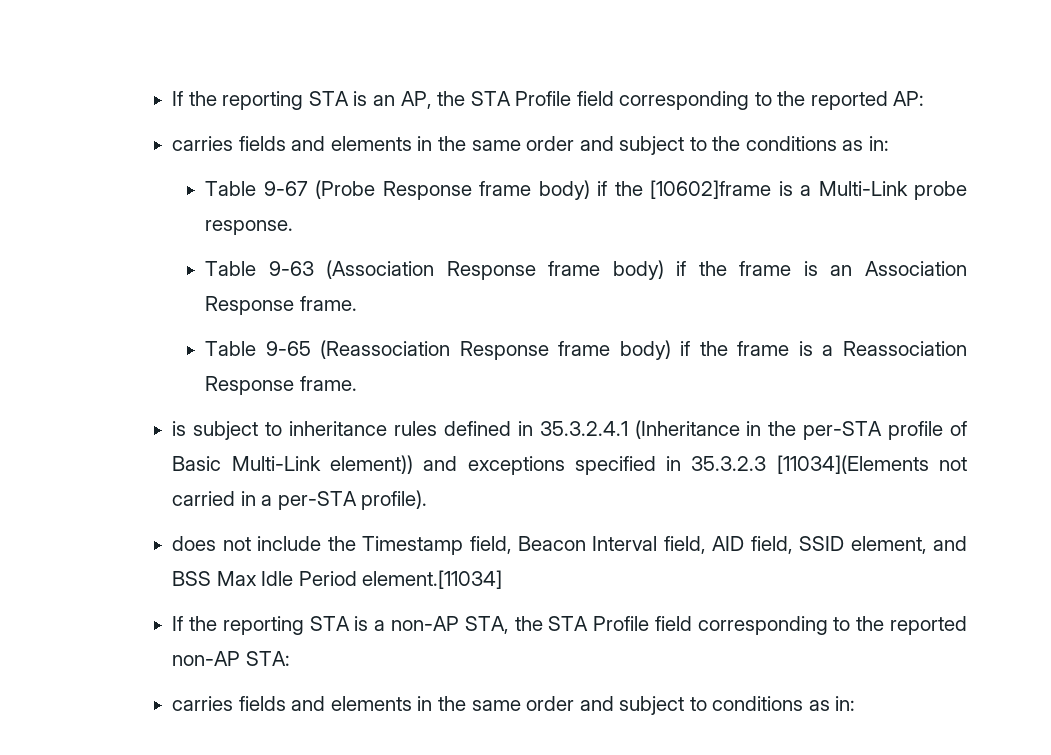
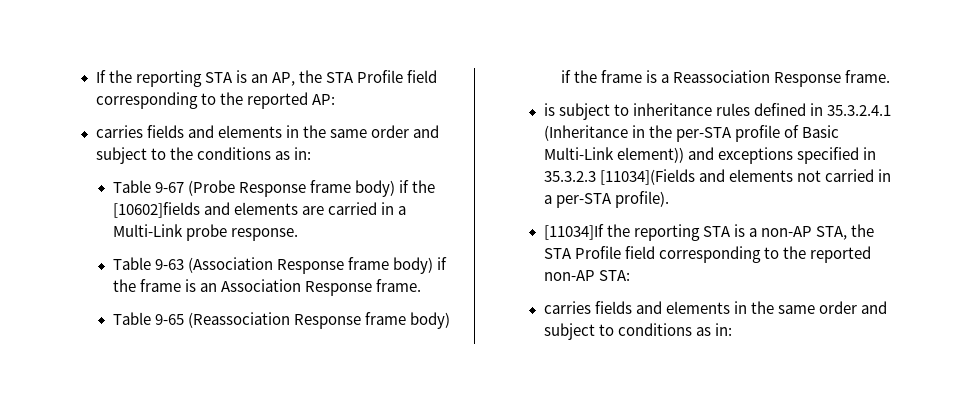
[650,180,793,199] [10602]frame is -> [112,202,394,218] [10602]fields and elements are carried in
[776,455,929,474] [11034](Elements -> [599,169,793,185] [11034](Fields and elements
[172,536,967,555] [172,570,503,589] [172,616,184,631] does not include the Timestamp field, Beacon Interval field, AID field, SSID element, and BSS Max Idle Period element.[11034] // If -> [543,224,604,240] [11034]If

